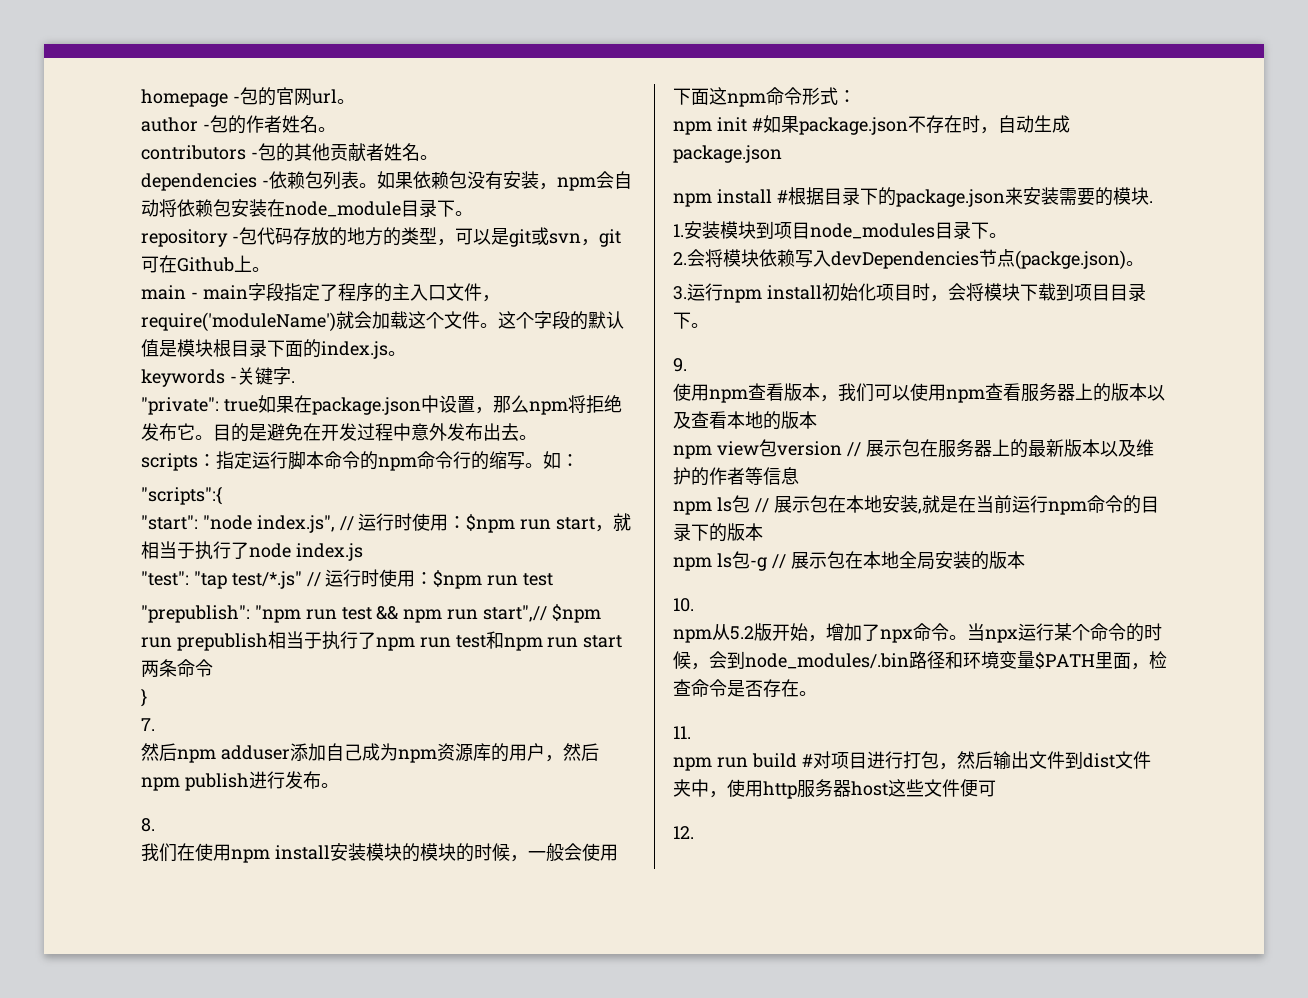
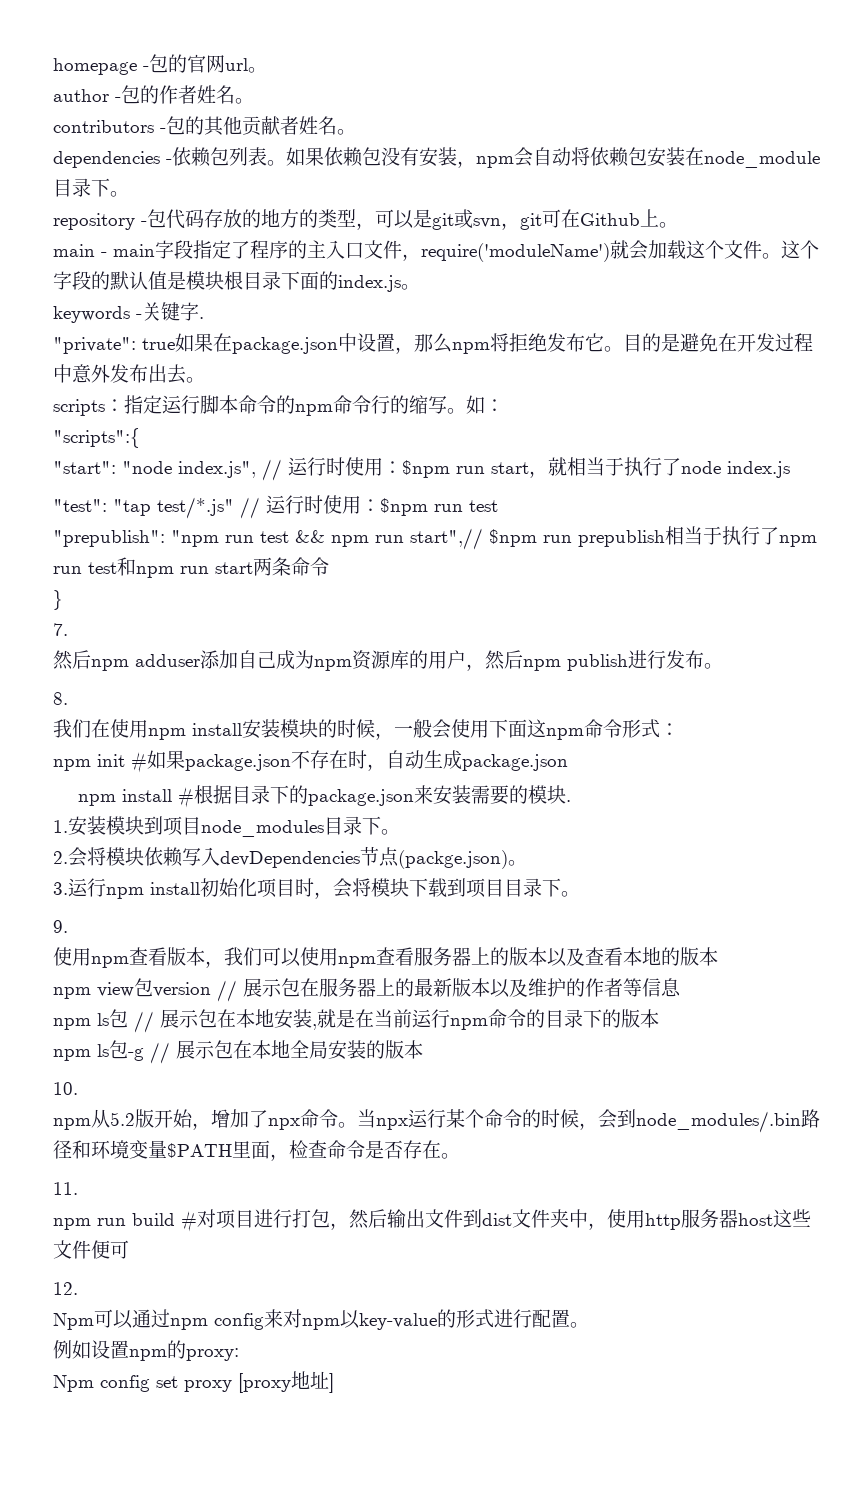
[419,843,474,862] 模块的 -> (337, 728) none
(694, 832) none -> [53,1309,589,1330] [53,1340,239,1361] [53,1371,334,1393] // Npm可以通过npm config来对npm以key-value的形式进行配置。 // 例如设置npm的proxy: // Npm config set proxy [proxy地址]

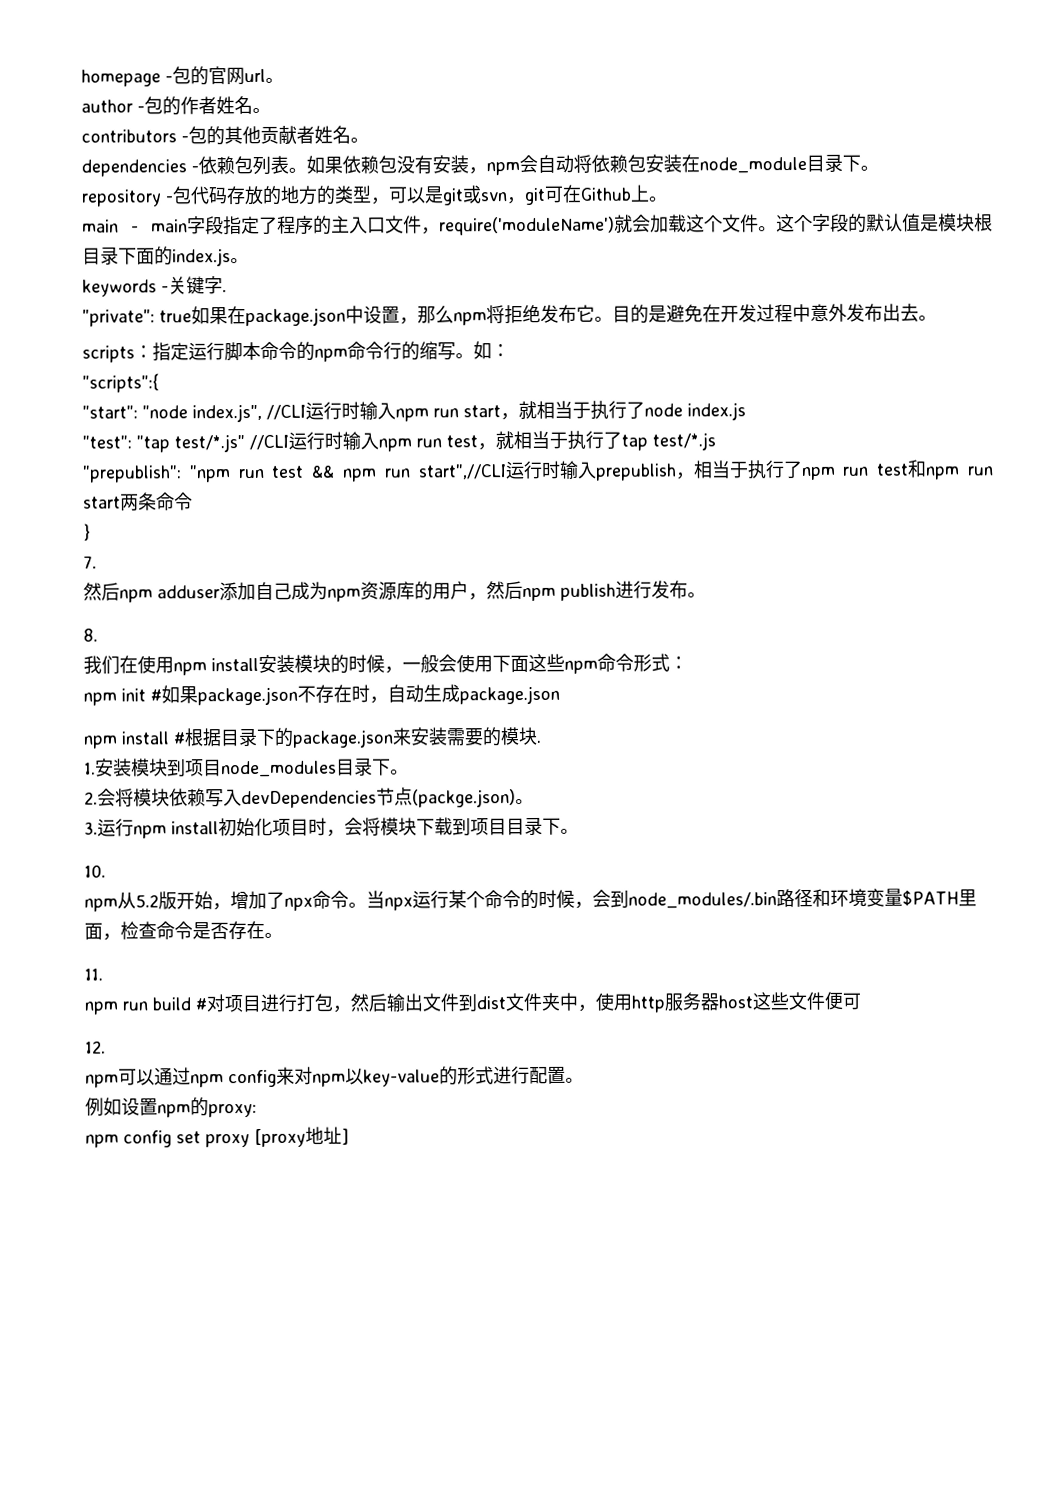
[262,457,450,481] // 运行时使用：$npm -> [266,401,429,422] //CLI运行时输入npm
[240,495,498,519] // 运行时使用：$npm run test -> [249,430,716,452] //CLI运行时输入npm run test，就相当于执行了tap test/*.js
[410,528,665,550] start",// $npm run prepublish -> [417,460,695,481] start",//CLI运行时输入prepublish，
(546, 728) none -> [546,653,565,672] 些
[53,920,68,933] [53,947,718,968] [53,978,681,1002] [53,1009,659,1033] [53,1040,423,1064] // 9. // 使用npm查看版本，我们可以使用npm查看服务器上的版本以及查看本地的版本 // npm view包version // 展示包在服务器上的最新版本以及维护的作者等信息 // npm ls包 // 展示包在本地安装,就是在当前运行npm命令的目录下的版本 // npm ls包-g // 展示包在本地全局安装的版本 -> (579, 831) none
[53,1313,94,1330] Npm -> [85,1074,119,1088] npm
[53,1375,94,1392] Npm -> [85,1134,119,1148] npm

